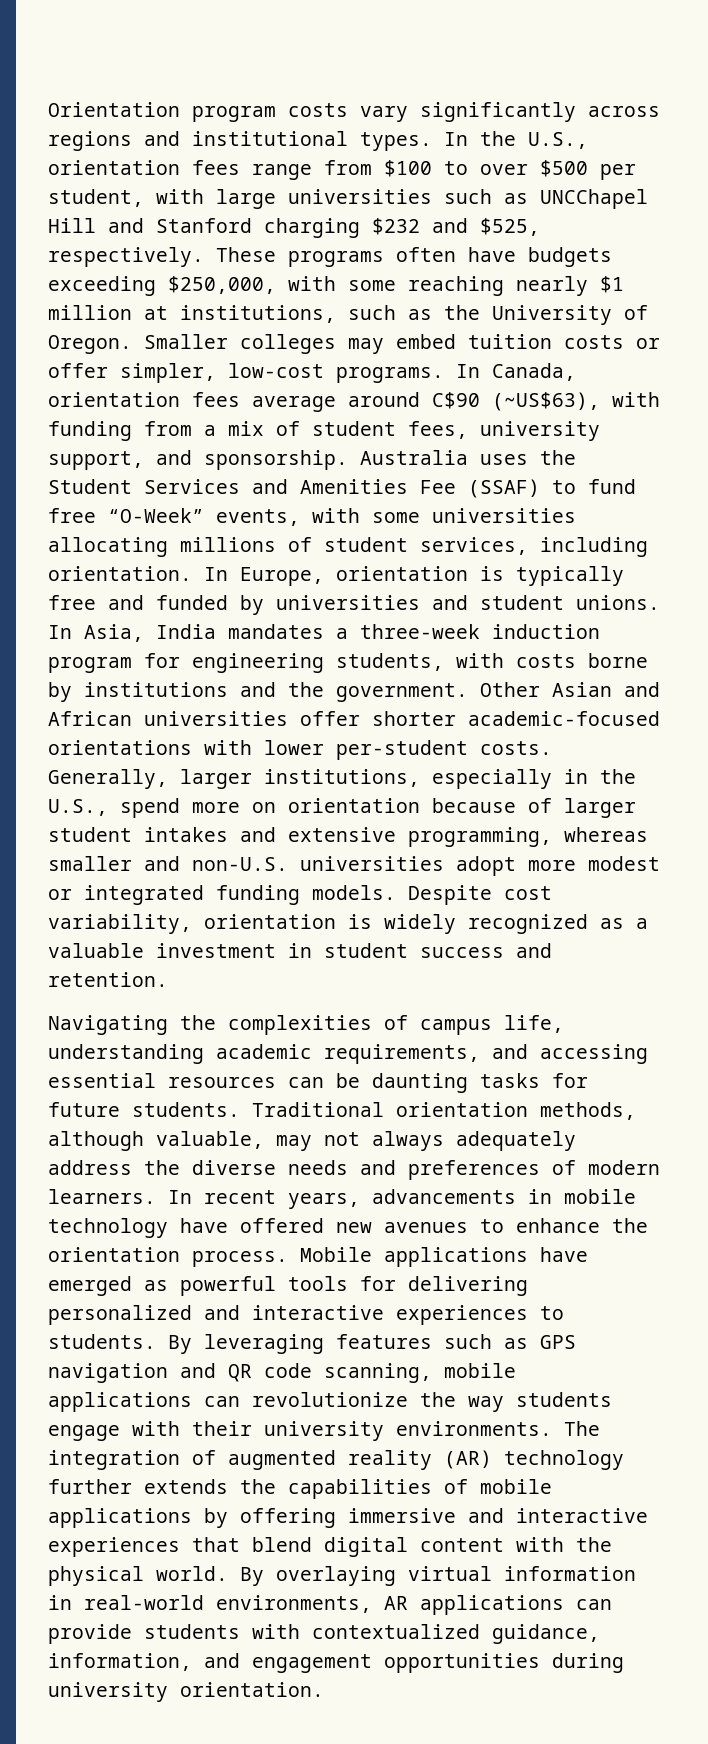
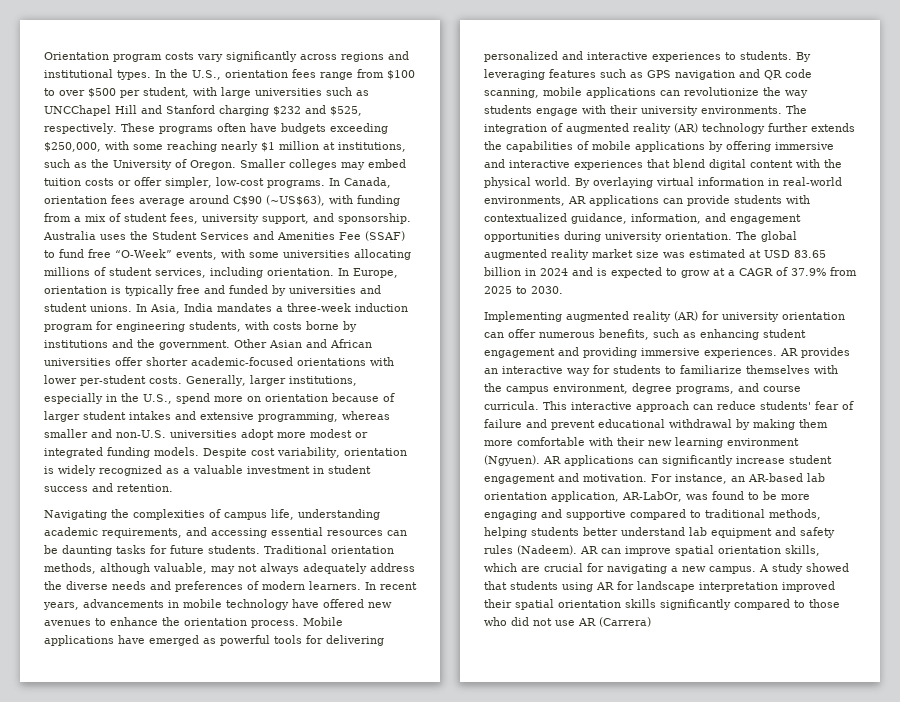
(324, 1689) none -> [736,231,797,242] [484,249,826,260] [484,267,857,278] [484,286,563,294] [484,311,845,322] [484,329,806,340] [484,347,850,358] [484,365,838,376] [484,383,801,394] [484,401,854,412] [484,419,828,430] [484,437,799,448] [484,455,832,466] [484,473,825,484] [484,491,810,502] [484,509,821,520] [484,527,835,538] [484,545,820,556] [484,563,849,574] [484,581,835,592] [484,599,840,610] [484,617,651,627] The global augmented reality market size was estimated at USD 83.65 billion in 2024 and is expected to grow at a CAGR of 37.9% from 2025 to 2030. // Implementing augmented reality (AR) for university orientation can offer numerous benefits, such as enhancing student engagement and providing immersive experiences. AR provides an interactive way for students to familiarize themselves with the campus environment, degree programs, and course curricula. This interactive approach can reduce students' fear of failure and prevent educational withdrawal by making them more comfortable with their new learning environment (Ngyuen). AR applications can significantly increase student engagement and motivation. For instance, an AR-based lab orientation application, AR-LabOr, was found to be more engaging and supportive compared to traditional methods, helping students better understand lab equipment and safety rules (Nadeem). AR can improve spatial orientation skills, which are crucial for navigating a new campus. A study showed that students using AR for landscape interpretation improved their spatial orientation skills significantly compared to those who did not use AR (Carrera)

